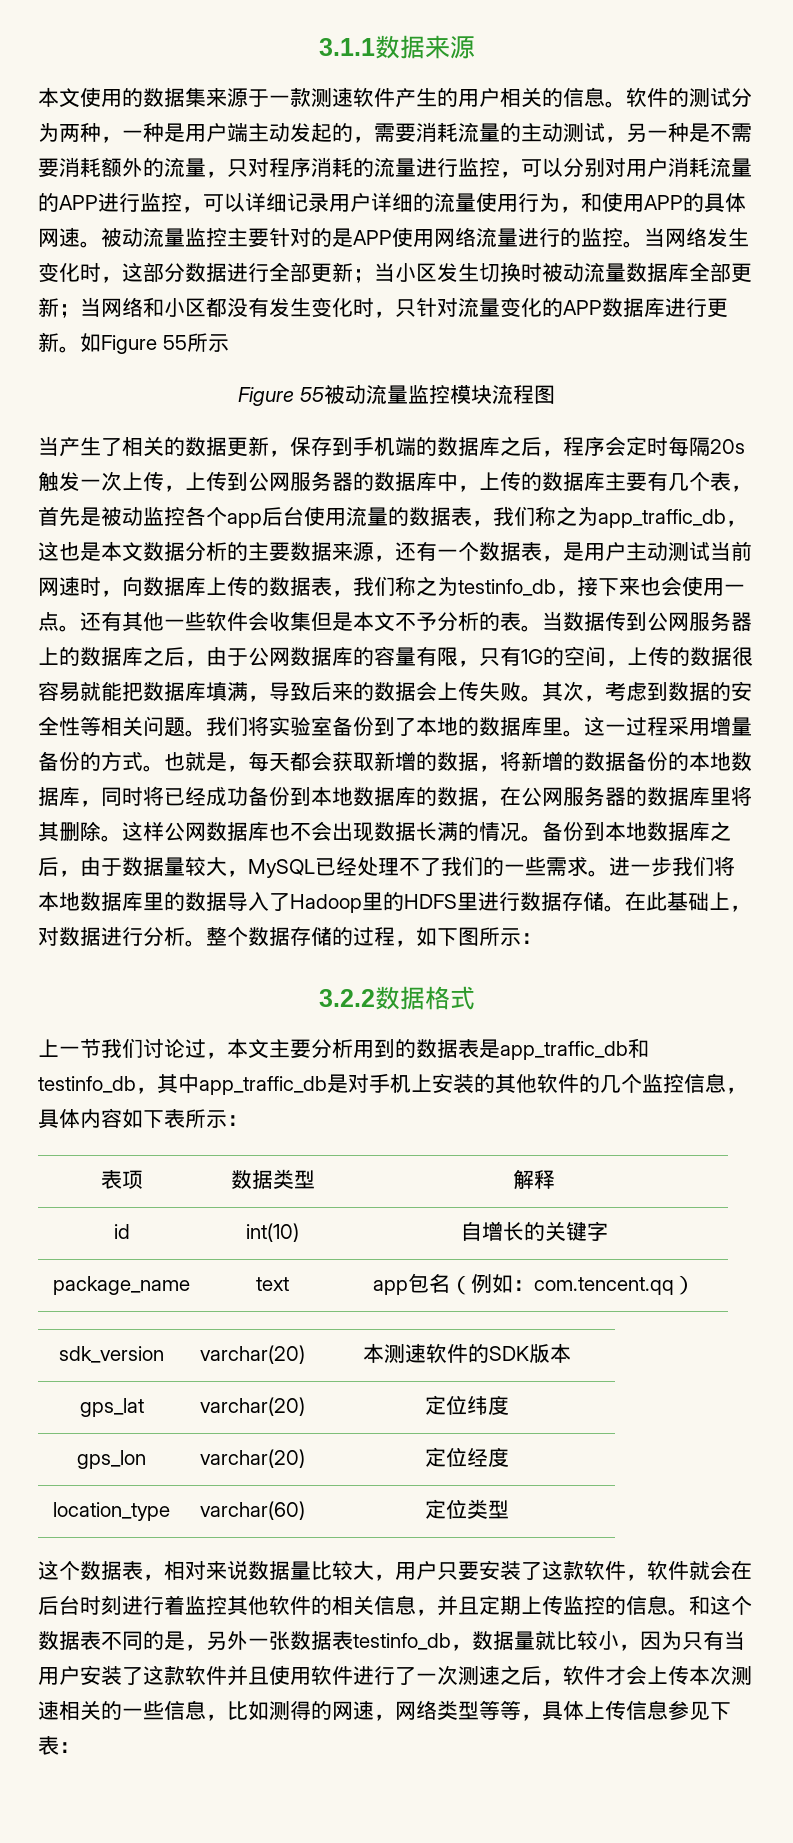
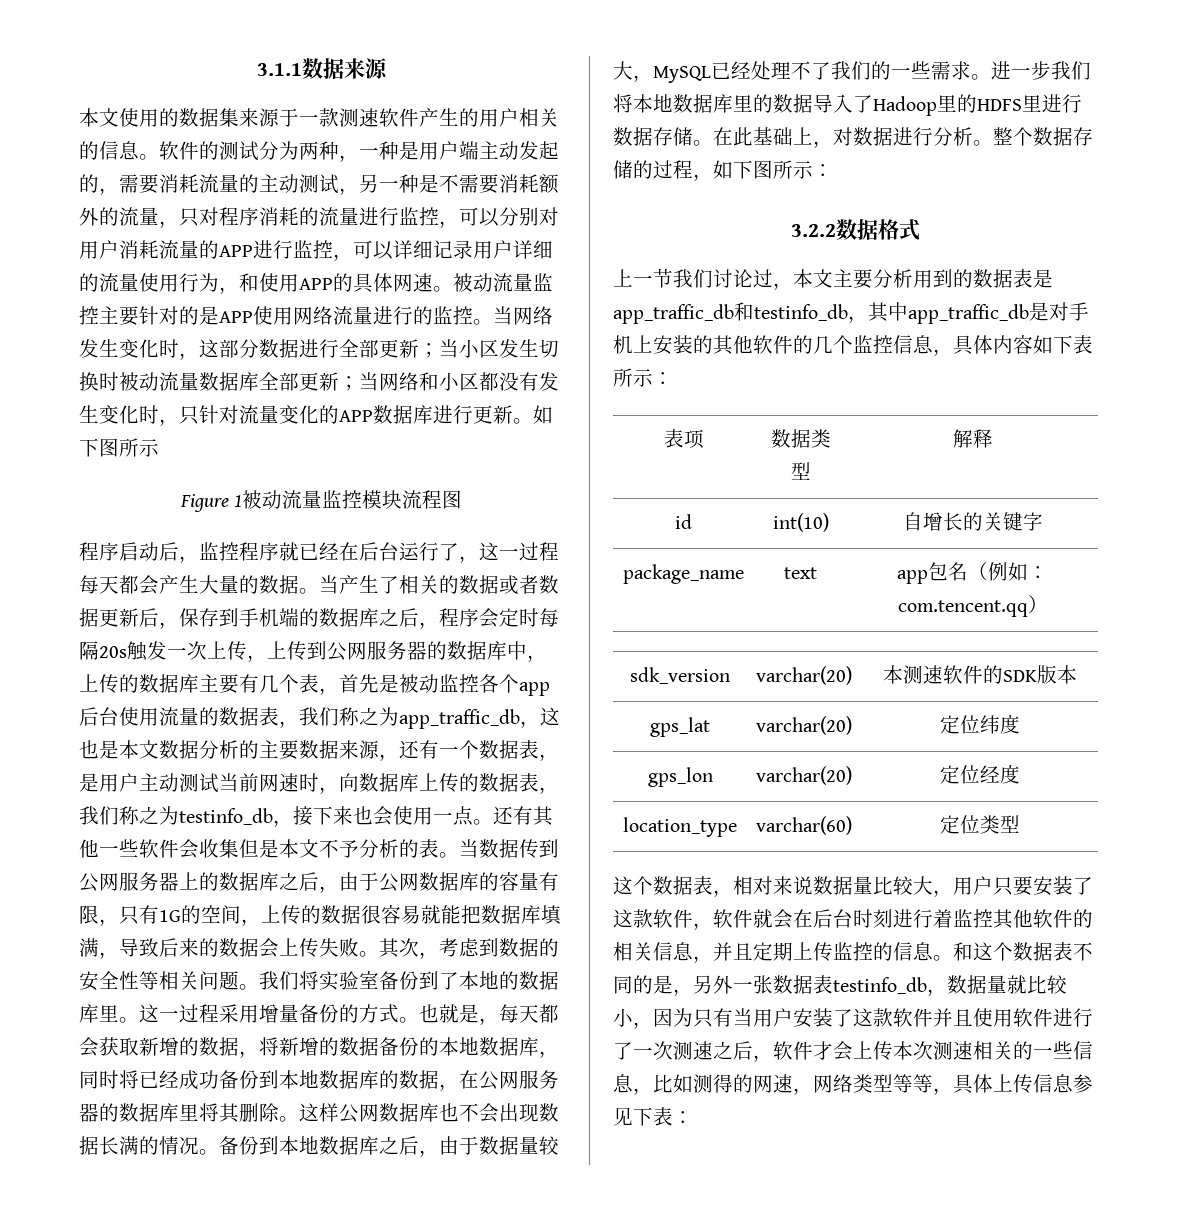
[101,335,187,354] Figure 55 -> [79,438,119,457] 下图
[299,387,324,402] 55 -> [234,495,243,507] 1
(555, 394) none -> [79,542,559,563] [79,575,319,595] 程序启动后，监控程序就已经在后台运行了，这一过程每天都会产生大量的数据。
[227,436,269,457] 更新 -> [499,575,559,595] [79,608,159,627] 或者数据更新后

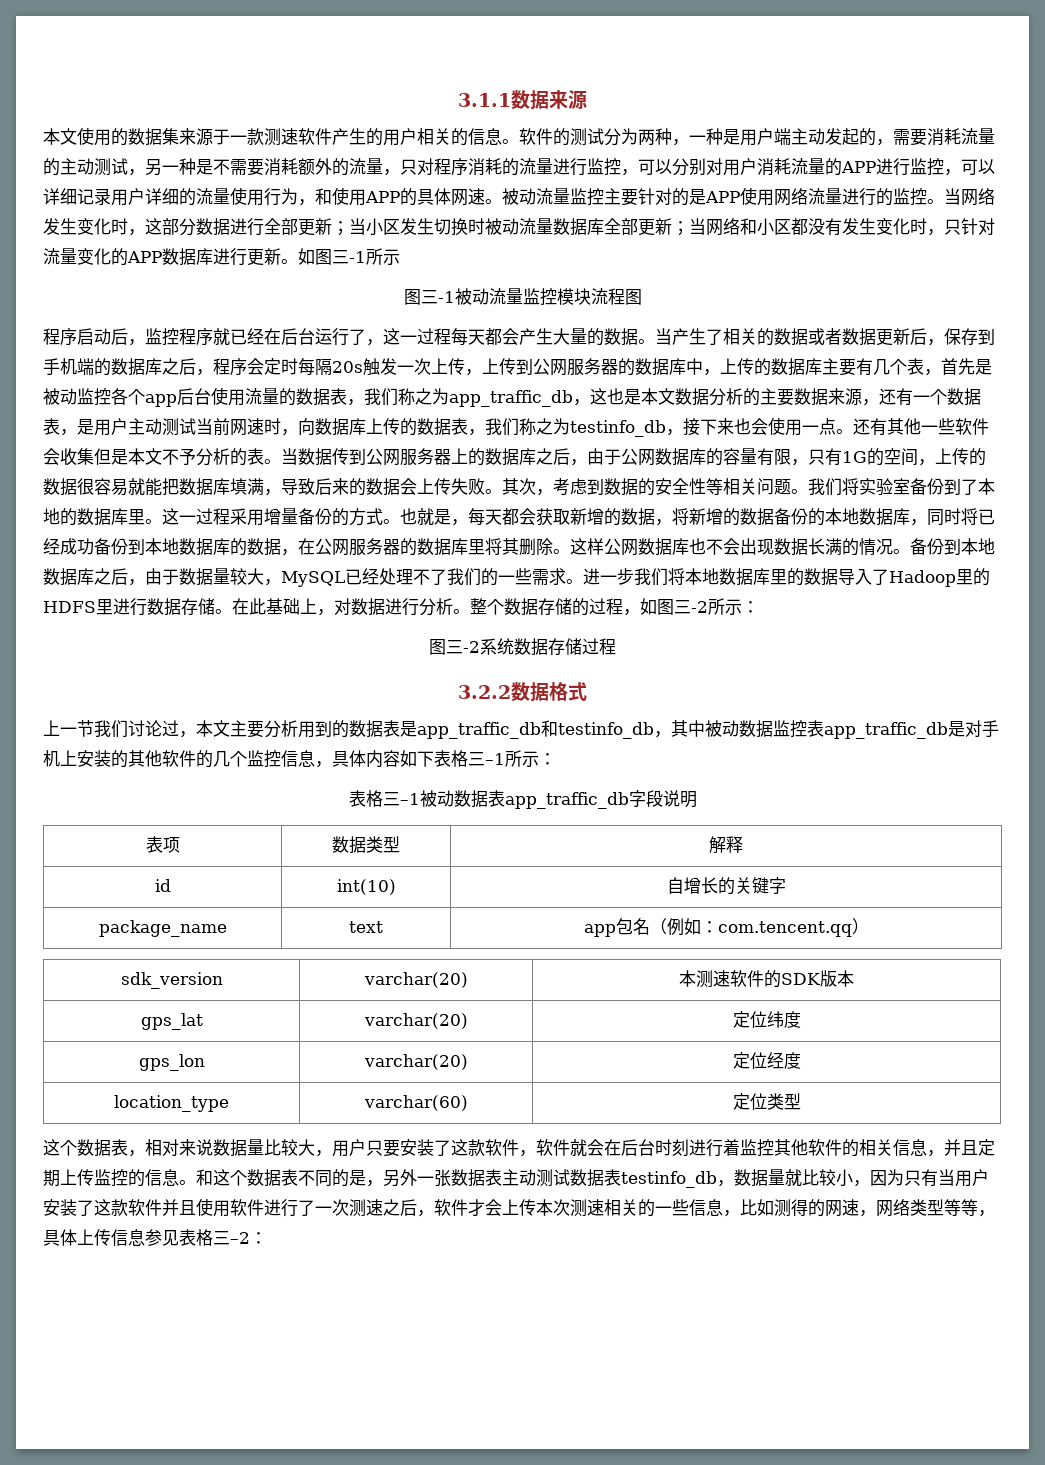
[79,438,119,457] 下图 -> [315,249,366,265] 图三-1
[179,494,243,512] Figure 1 -> [403,289,455,305] 图三-1
[733,160,833,179] 下图所示： -> [657,598,759,615] [429,638,616,656] 图三-2所示： // 图三-2系统数据存储过程
(908, 311) none -> [705,720,824,738] 被动数据监控表
[613,368,673,387] 所示： -> [451,750,556,767] [348,790,697,809] 格三–1所示： // 表格三–1被动数据表app_traffic_db字段说明
(833, 984) none -> [502,1169,621,1187] 主动测试数据表
[633,1107,673,1126] 下表 -> [179,1229,250,1246] 表格三–2

